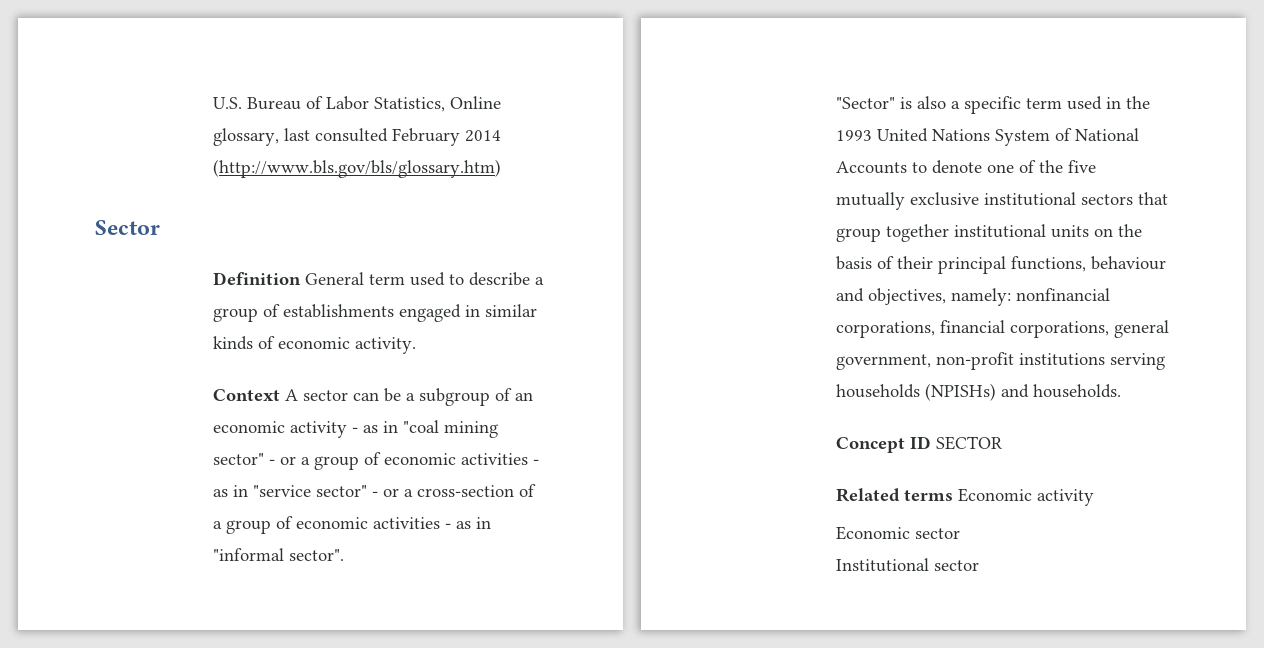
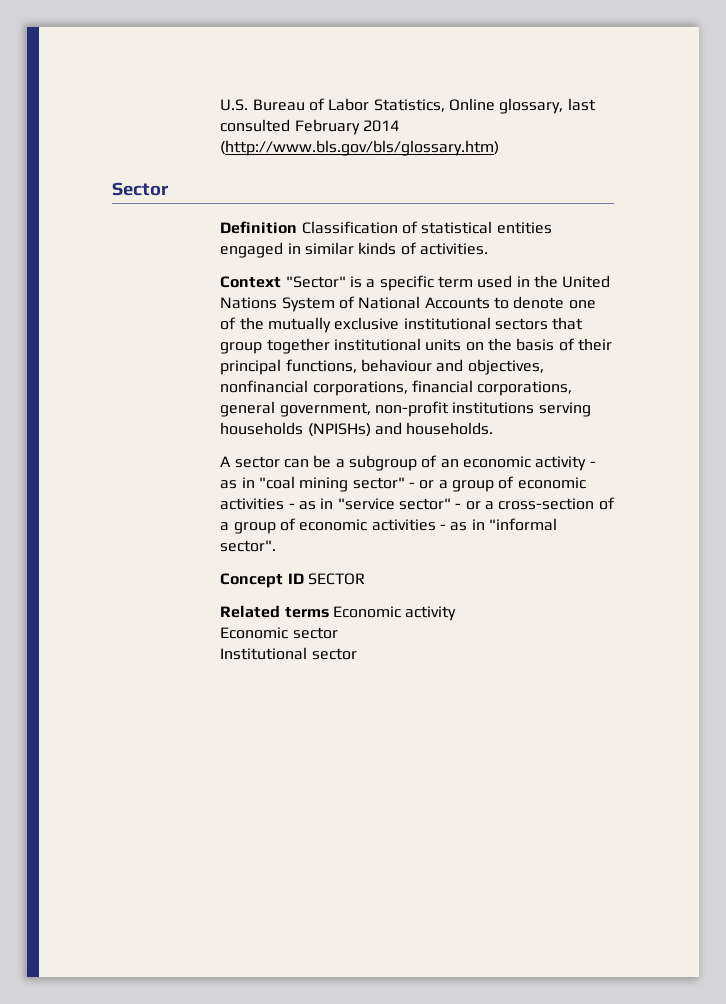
[304,272,544,286] [212,304,394,322] General term used to describe a group of establishments -> [301,221,552,234] Classification of statistical entities
[277,337,416,354] economic activity. -> [419,243,488,255] activities.
(280, 395) none -> [285,275,611,291] [220,296,596,312] [220,317,584,333] [220,338,612,354] [220,359,544,375] [220,380,573,396] [220,401,591,417] [220,422,494,437] "Sector" is a specific term used in the United Nations System of National Accounts to denote one of the mutually exclusive institutional sectors that group together institutional units on the basis of their principal functions, behaviour and objectives, nonfinancial corporations, financial corporations, general government, non-profit institutions serving households (NPISHs) and households. //
[835,96,1150,114] [835,128,1139,146] [835,160,1096,174] [835,192,1168,210] [835,224,1142,242] [835,256,1166,274] [835,288,1110,306] [835,320,1169,338] [835,352,1165,370] [835,383,1121,401] // "Sector" is also a specific term used in the 1993 United Nations System of National Accounts to denote one of the five mutually exclusive institutional sectors that group together institutional units on the basis of their principal functions, behaviour and objectives, namely: nonfinancial corporations, financial corporations, general government, non-profit institutions serving households (NPISHs) and households. -> (277, 546) none

